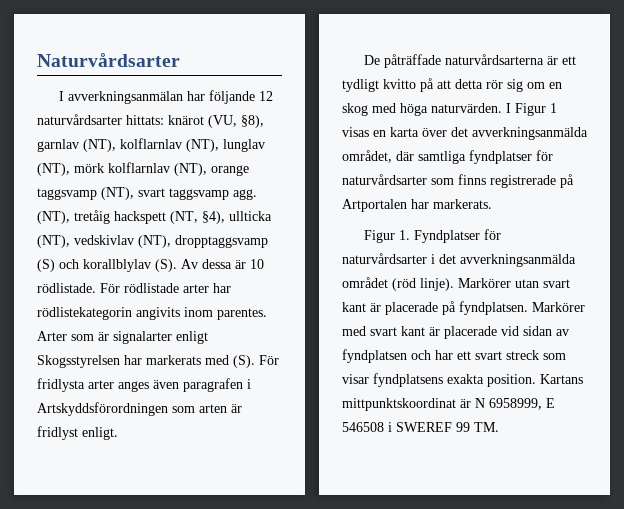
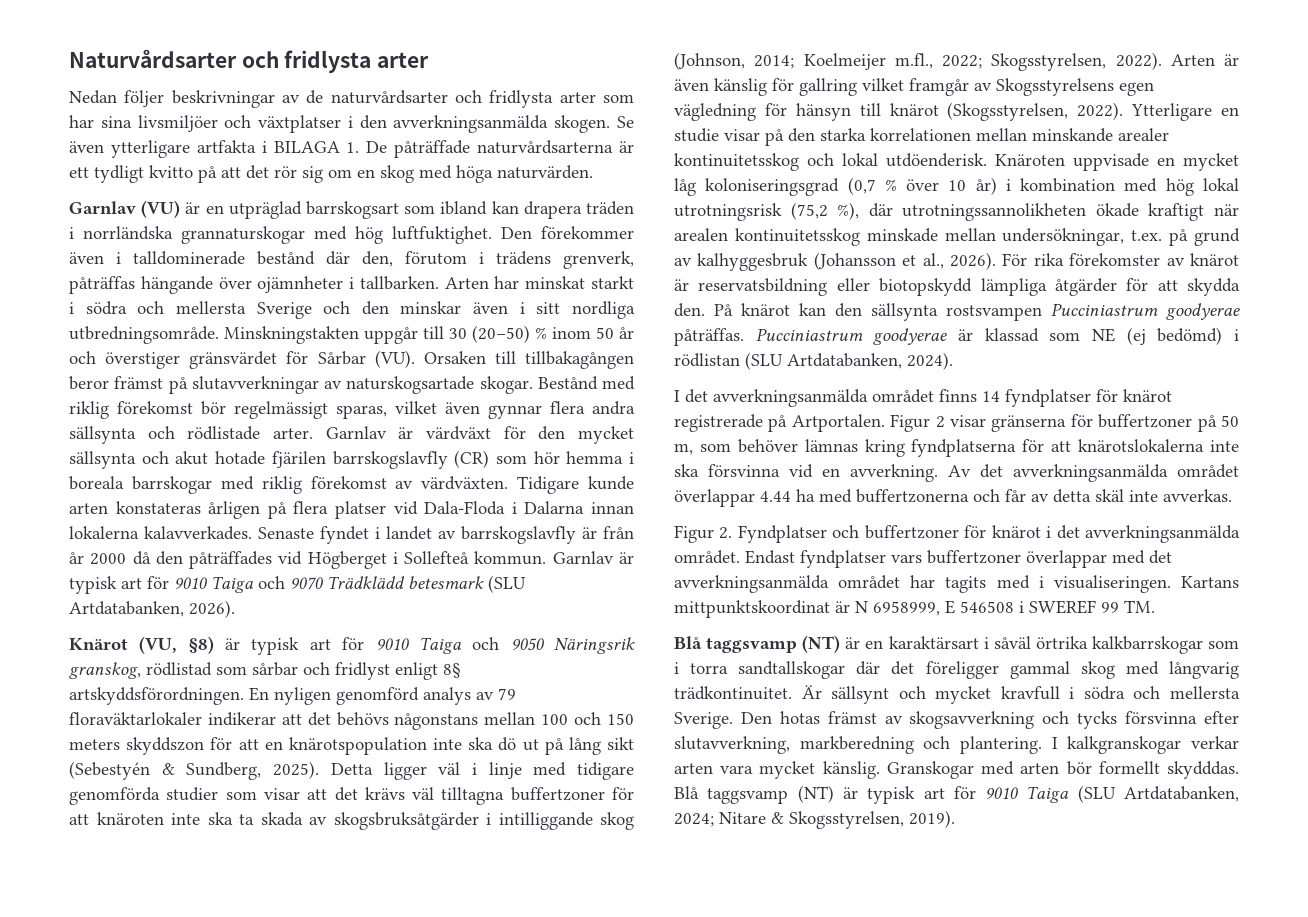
[58,90,273,104] [37,114,264,128] [37,138,265,152] [37,162,249,176] [37,187,257,200] [37,210,272,224] [37,235,268,248] [37,259,264,272] [37,283,231,293] [37,307,267,320] [37,331,208,344] [37,355,279,368] [37,378,251,392] [37,402,242,416] [37,426,118,440] // I avverkningsanmälan har följande 12 naturvårdsarter hittats: knärot (VU, §8), garnlav (NT), kolflarnlav (NT), lunglav (NT), mörk kolflarnlav (NT), orange taggsvamp (NT), svart taggsvamp agg. (NT), tretåig hackspett (NT, §4), ullticka (NT), vedskivlav (NT), dropptaggsvamp (S) och korallblylav (S). Av dessa är 10 rödlistade. För rödlistade arter har rödlistekategorin angivits inom parentes. Arter som är signalarter enligt Skogsstyrelsen har markerats med (S). För fridlysta arter anges även paragrafen i Artskyddsförordningen som arten är fridlyst enligt. // -> [241,50,430,73] [69,90,634,108] [69,115,634,133] [69,140,360,158] och fridlysta arter // Nedan följer beskrivningar av de naturvårdsarter och fridlysta arter som har sina livsmiljöer och växtplatser i den avverkningsanmälda skogen. Se även ytterligare artfakta i BILAGA 1.
[455,79,483,89] detta -> [246,165,269,179] det
[506,103,557,116] [342,127,588,140] [342,150,553,164] [342,174,574,188] [342,199,492,212] [363,229,501,243] [342,253,576,267] [342,277,570,291] [342,301,585,315] [342,326,569,339] [342,349,566,363] [342,373,536,387] I Figur 1 visas en karta över det avverkningsanmälda området, där samtliga fyndplatser för naturvårdsarter som finns registrerade på Artportalen har markerats. // Figur 1. Fyndplatser för naturvårdsarter i det avverkningsanmälda området (röd linje). Markörer utan svart kant är placerade på fyndplatsen. Markörer med svart kant är placerade vid sidan av fyndplatsen och har ett svart streck som visar fyndplatsens exakta position. -> [69,200,634,219] [69,226,634,244] [69,251,634,269] [69,276,634,294] [69,301,635,319] [69,325,634,344] [69,350,634,369] [69,376,635,394] [69,401,635,419] [69,426,635,444] [69,450,634,469] [69,476,634,494] [69,501,635,519] [69,526,634,544] [69,551,634,569] [69,575,526,594] [69,600,235,618] [69,636,636,655] [69,662,461,680] [69,687,516,705] [69,712,635,730] [69,737,634,755] [69,761,634,780] [69,787,634,805] [69,812,634,830] [674,52,1239,71] [674,78,1154,96] [674,102,1239,121] [674,128,1169,146] [674,153,1239,171] [674,177,1239,196] [674,202,1239,221] [674,228,1240,246] [674,252,1239,271] [674,278,1240,296] [674,303,1240,321] [674,327,1239,346] [674,352,953,370] [674,389,1172,407] [674,414,1239,432] [674,439,1239,457] [674,464,1239,482] [674,489,1232,507] [674,525,1240,543] [674,550,1172,568] [674,575,1171,593] // Garnlav (VU) är en utpräglad barrskogsart som ibland kan drapera träden i norrländska grannaturskogar med hög luftfuktighet. Den förekommer även i talldominerade bestånd där den, förutom i trädens grenverk, påträffas hängande över ojämnheter i tallbarken. Arten har minskat starkt i södra och mellersta Sverige och den minskar även i sitt nordliga utbredningsområde. Minskningstakten uppgår till 30 (20–50) % inom 50 år och överstiger gränsvärdet för Sårbar (VU). Orsaken till tillbakagången beror främst på slutavverkningar av naturskogsartade skogar. Bestånd med riklig förekomst bör regelmässigt sparas, vilket även gynnar flera andra sällsynta och rödlistade arter. Garnlav är värdväxt för den mycket sällsynta och akut hotade fjärilen barrskogslavfly (CR) som hör hemma i boreala barrskogar med riklig förekomst av värdväxten. Tidigare kunde arten konstateras årligen på flera platser vid Dala-Floda i Dalarna innan lokalerna kalavverkades. Senaste fyndet i landet av barrskogslavfly är från år 2000 då den påträffades vid Högberget i Sollefteå kommun. Garnlav är typisk art för 9010 Taiga och 9070 Trädklädd betesmark (SLU Artdatabanken, 2026). // Knärot (VU, §8) är typisk art för 9010 Taiga och 9050 Näringsrik granskog, rödlistad som sårbar och fridlyst enligt 8§ artskyddsförordningen. En nyligen genomförd analys av 79 floraväktarlokaler indikerar att det behövs någonstans mellan 100 och 150 meters skyddszon för att en knärotspopulation inte ska dö ut på lång sikt (Sebestyén & Sundberg, 2025). Detta ligger väl i linje med tidigare genomförda studier som visar att det krävs väl tilltagna buffertzoner för att knäroten inte ska ta skada av skogsbruksåtgärder i intilliggande skog (Johnson, 2014; Koelmeijer m.fl., 2022; Skogsstyrelsen, 2022). Arten är även känslig för gallring vilket framgår av Skogsstyrelsens egen vägledning för hänsyn till knärot (Skogsstyrelsen, 2022). Ytterligare en studie visar på den starka korrelationen mellan minskande arealer kontinuitetsskog och lokal utdöenderisk. Knäroten uppvisade en mycket låg koloniseringsgrad (0,7 % över 10 år) i kombination med hög lokal utrotningsrisk (75,2 %), där utrotningssannolikheten ökade kraftigt när arealen kontinuitetsskog minskade mellan undersökningar, t.ex. på grund av kalhyggesbruk (Johansson et al., 2026). För rika förekomster av knärot är reservatsbildning eller biotopskydd lämpliga åtgärder för att skydda den. På knärot kan den sällsynta rostsvampen Pucciniastrum goodyerae påträffas. Pucciniastrum goodyerae är klassad som NE (ej bedömd) i rödlistan (SLU Artdatabanken, 2024). // I det avverkningsanmälda området finns 14 fyndplatser för knärot registrerade på Artportalen. Figur 2 visar gränserna för buffertzoner på 50 m, som behöver lämnas kring fyndplatserna för att knärotslokalerna inte ska försvinna vid en avverkning. Av det avverkningsanmälda området överlappar 4.44 ha med buffertzonerna och får av detta skäl inte avverkas. // Figur 2. Fyndplatser och buffertzoner för knärot i det avverkningsanmälda området. Endast fyndplatser vars buffertzoner överlappar med det avverkningsanmälda området har tagits med i visualiseringen.
(499, 427) none -> [674,635,1239,654] [674,661,1239,679] [674,685,1240,704] [674,711,1239,729] [674,736,1239,754] [674,761,1239,779] [674,785,1239,804] [674,810,955,829] // Blå taggsvamp (NT) är en karaktärsart i såväl örtrika kalkbarrskogar som i torra sandtallskogar där det föreligger gammal skog med långvarig trädkontinuitet. Är sällsynt och mycket kravfull i södra och mellersta Sverige. Den hotas främst av skogsavverkning och tycks försvinna efter slutavverkning, markberedning och plantering. I kalkgranskogar verkar arten vara mycket känslig. Granskogar med arten bör formellt skydddas. Blå taggsvamp (NT) är typisk art för 9010 Taiga (SLU Artdatabanken, 2024; Nitare & Skogsstyrelsen, 2019).

